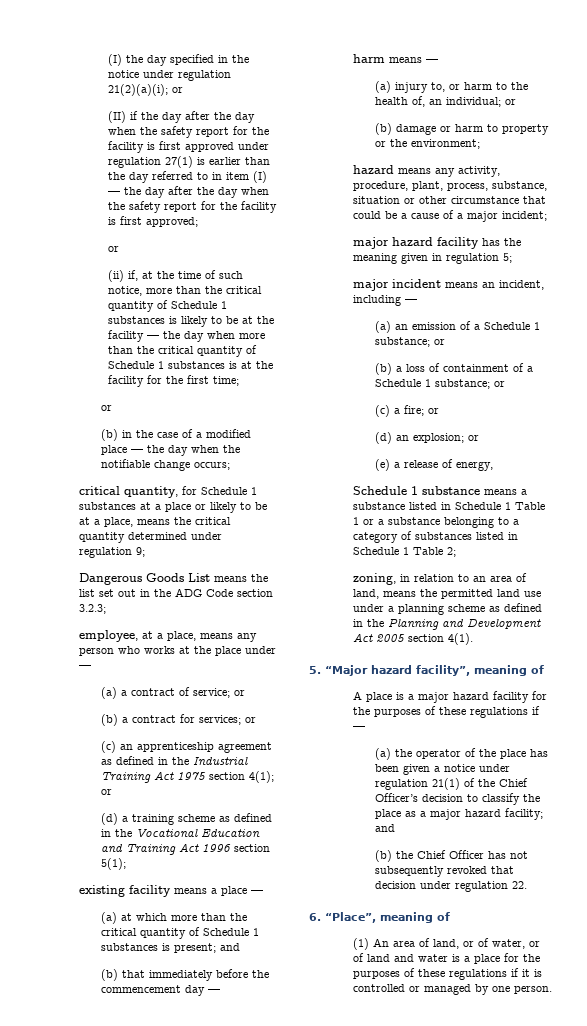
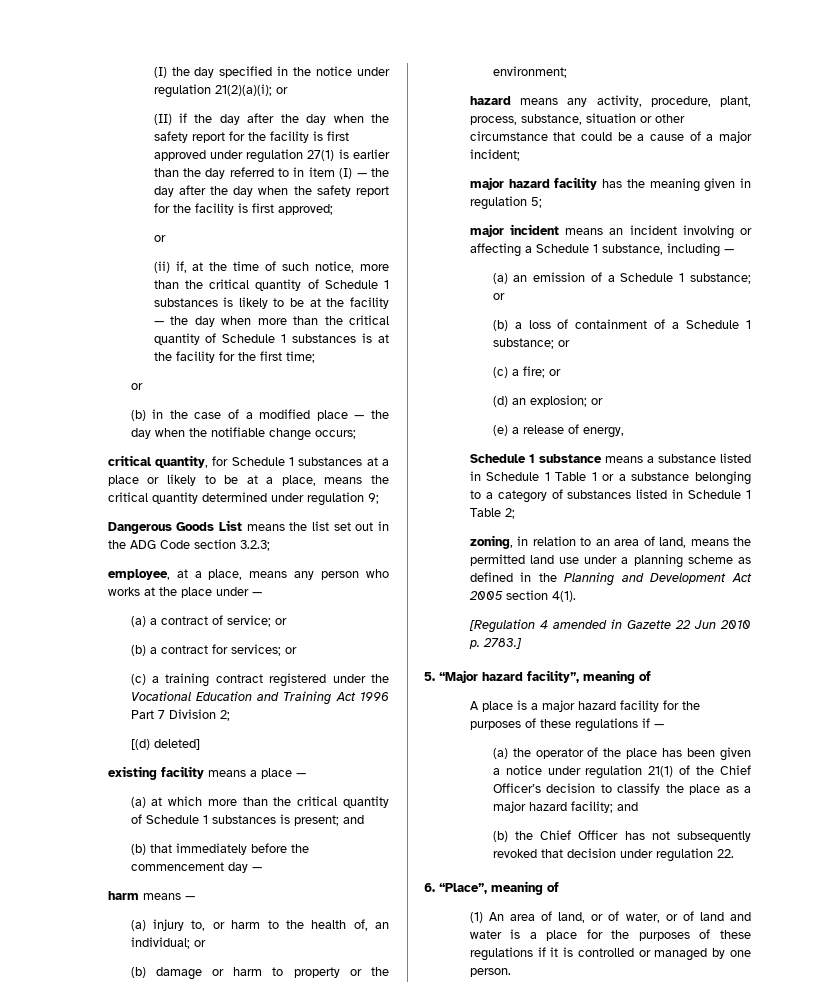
[119,742,272,753] [100,756,248,766] [100,771,274,783] [100,789,112,795] [100,813,272,825] [100,829,111,837] an apprenticeship agreement as defined in the Industrial Training Act 1975 section 4(1); or // (d) a training scheme as defined in -> [152,673,366,687] a training contract registered under
[233,844,270,852] [100,858,126,870] section 5(1); -> [130,709,230,721] [130,739,200,750] Part 7 Division 2; // [(d) deleted]
[498,280,544,290] incident, -> [629,225,752,239] [469,243,663,257] incident involving or affecting a Schedule 1 substance,
(473, 639) none -> [468,619,751,633] [468,638,522,649] // [Regulation 4 amended in Gazette 22 Jun 2010 p. 2783.]

